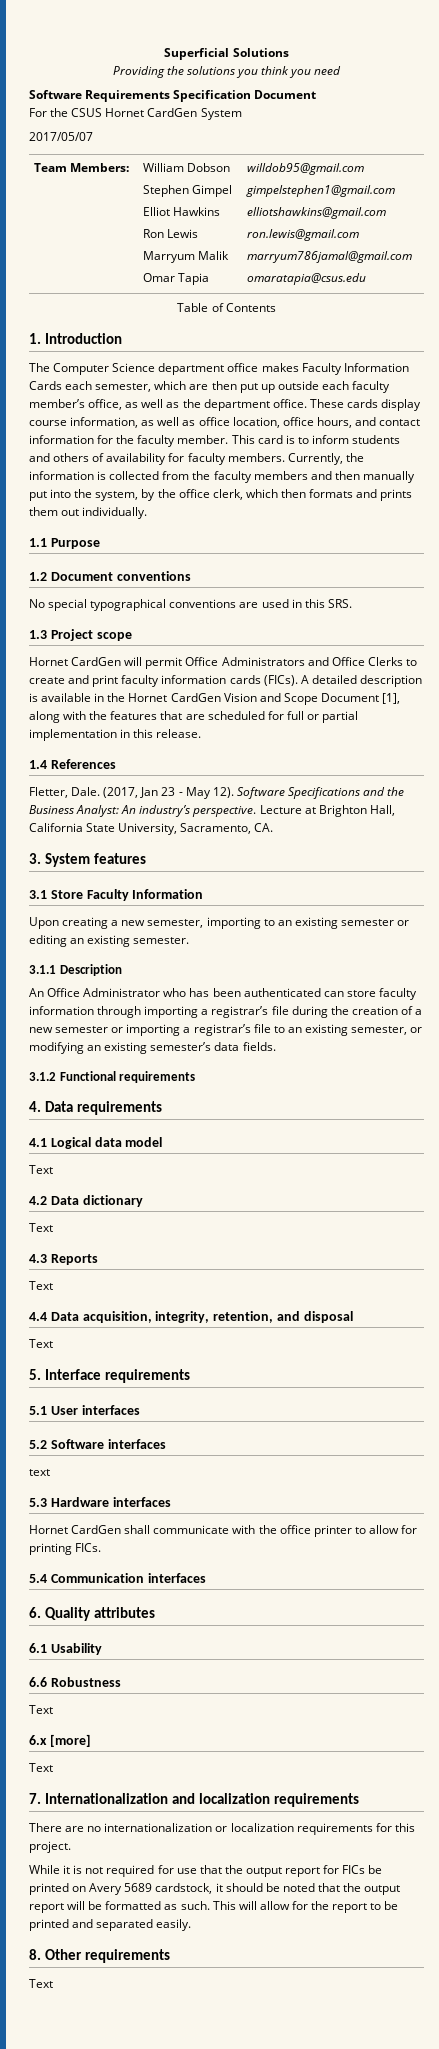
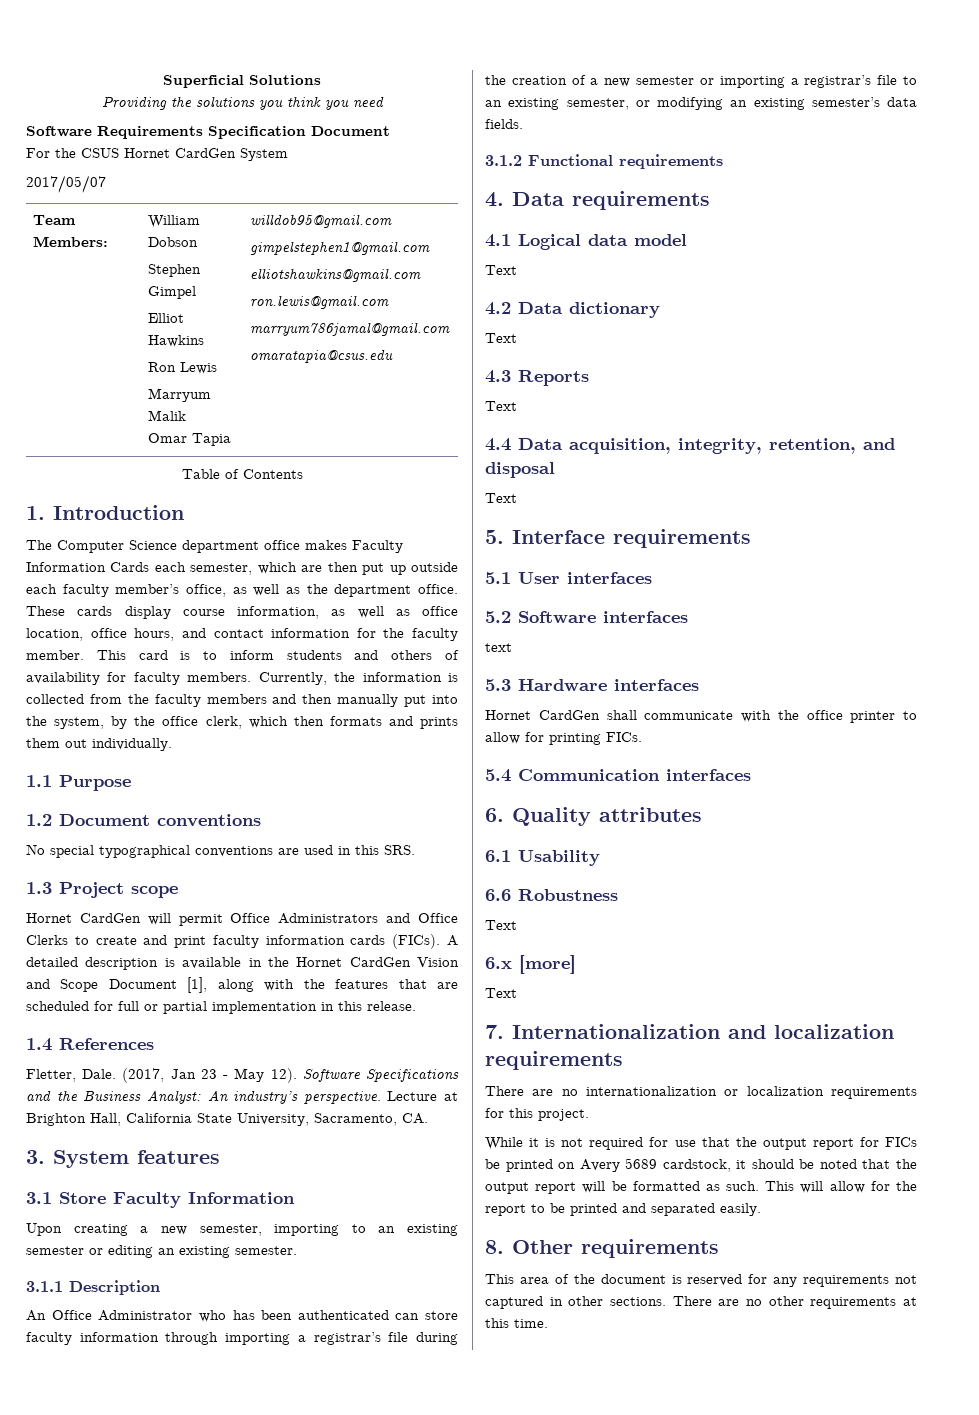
[29,1979,53,1988] Text -> [485,1274,917,1287] [485,1296,917,1309] [485,1318,548,1328] This area of the document is reserved for any requirements not captured in other sections. There are no other requirements at this time.

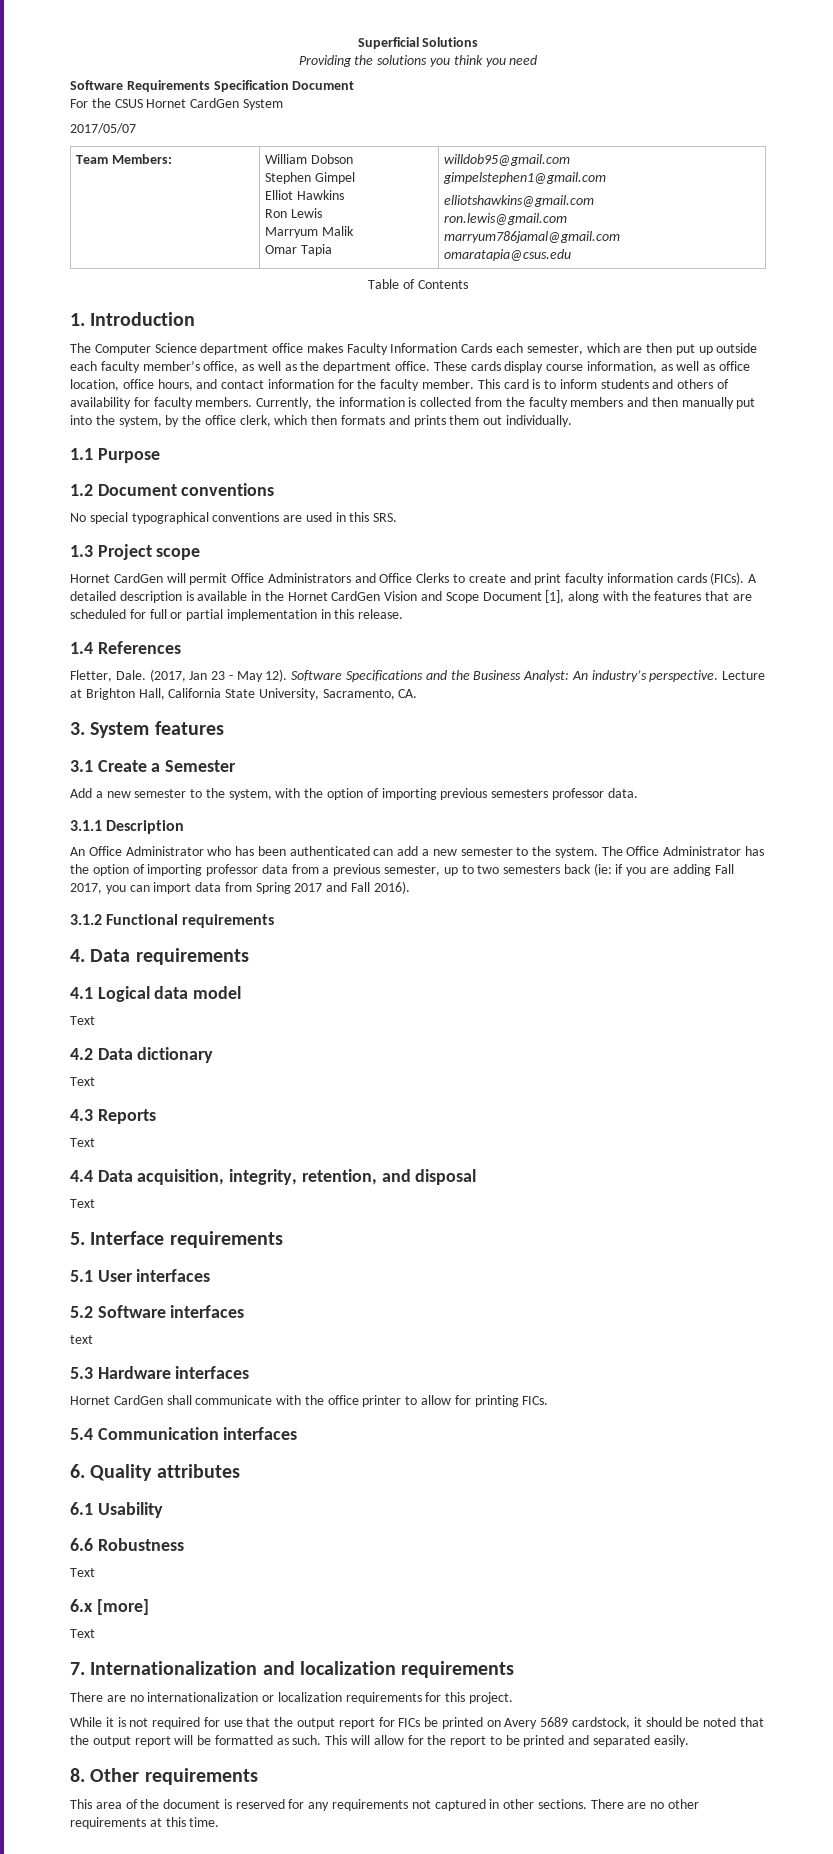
[59,1192,295,1208] [26,1223,458,1236] [26,1245,297,1258] Store Faculty Information // Upon creating a new semester, importing to an existing semester or editing an existing semester. -> [97,760,237,772] [70,788,638,800] Create a Semester // Add a new semester to the system, with the option of importing previous semesters professor data.
[425,1311,458,1320] [26,1332,459,1345] [485,75,917,88] [485,97,917,110] [485,119,523,129] store faculty information through importing a registrar’s file during the creation of a new semester or importing a registrar’s file to an existing semester, or modifying an existing semester’s data fields. -> [397,846,765,858] [70,863,734,876] [70,881,410,894] add a new semester to the system. The Office Administrator has the option of importing professor data from a previous semester, up to two semesters back (ie: if you are adding Fall 2017, you can import data from Spring 2017 and Fall 2016).

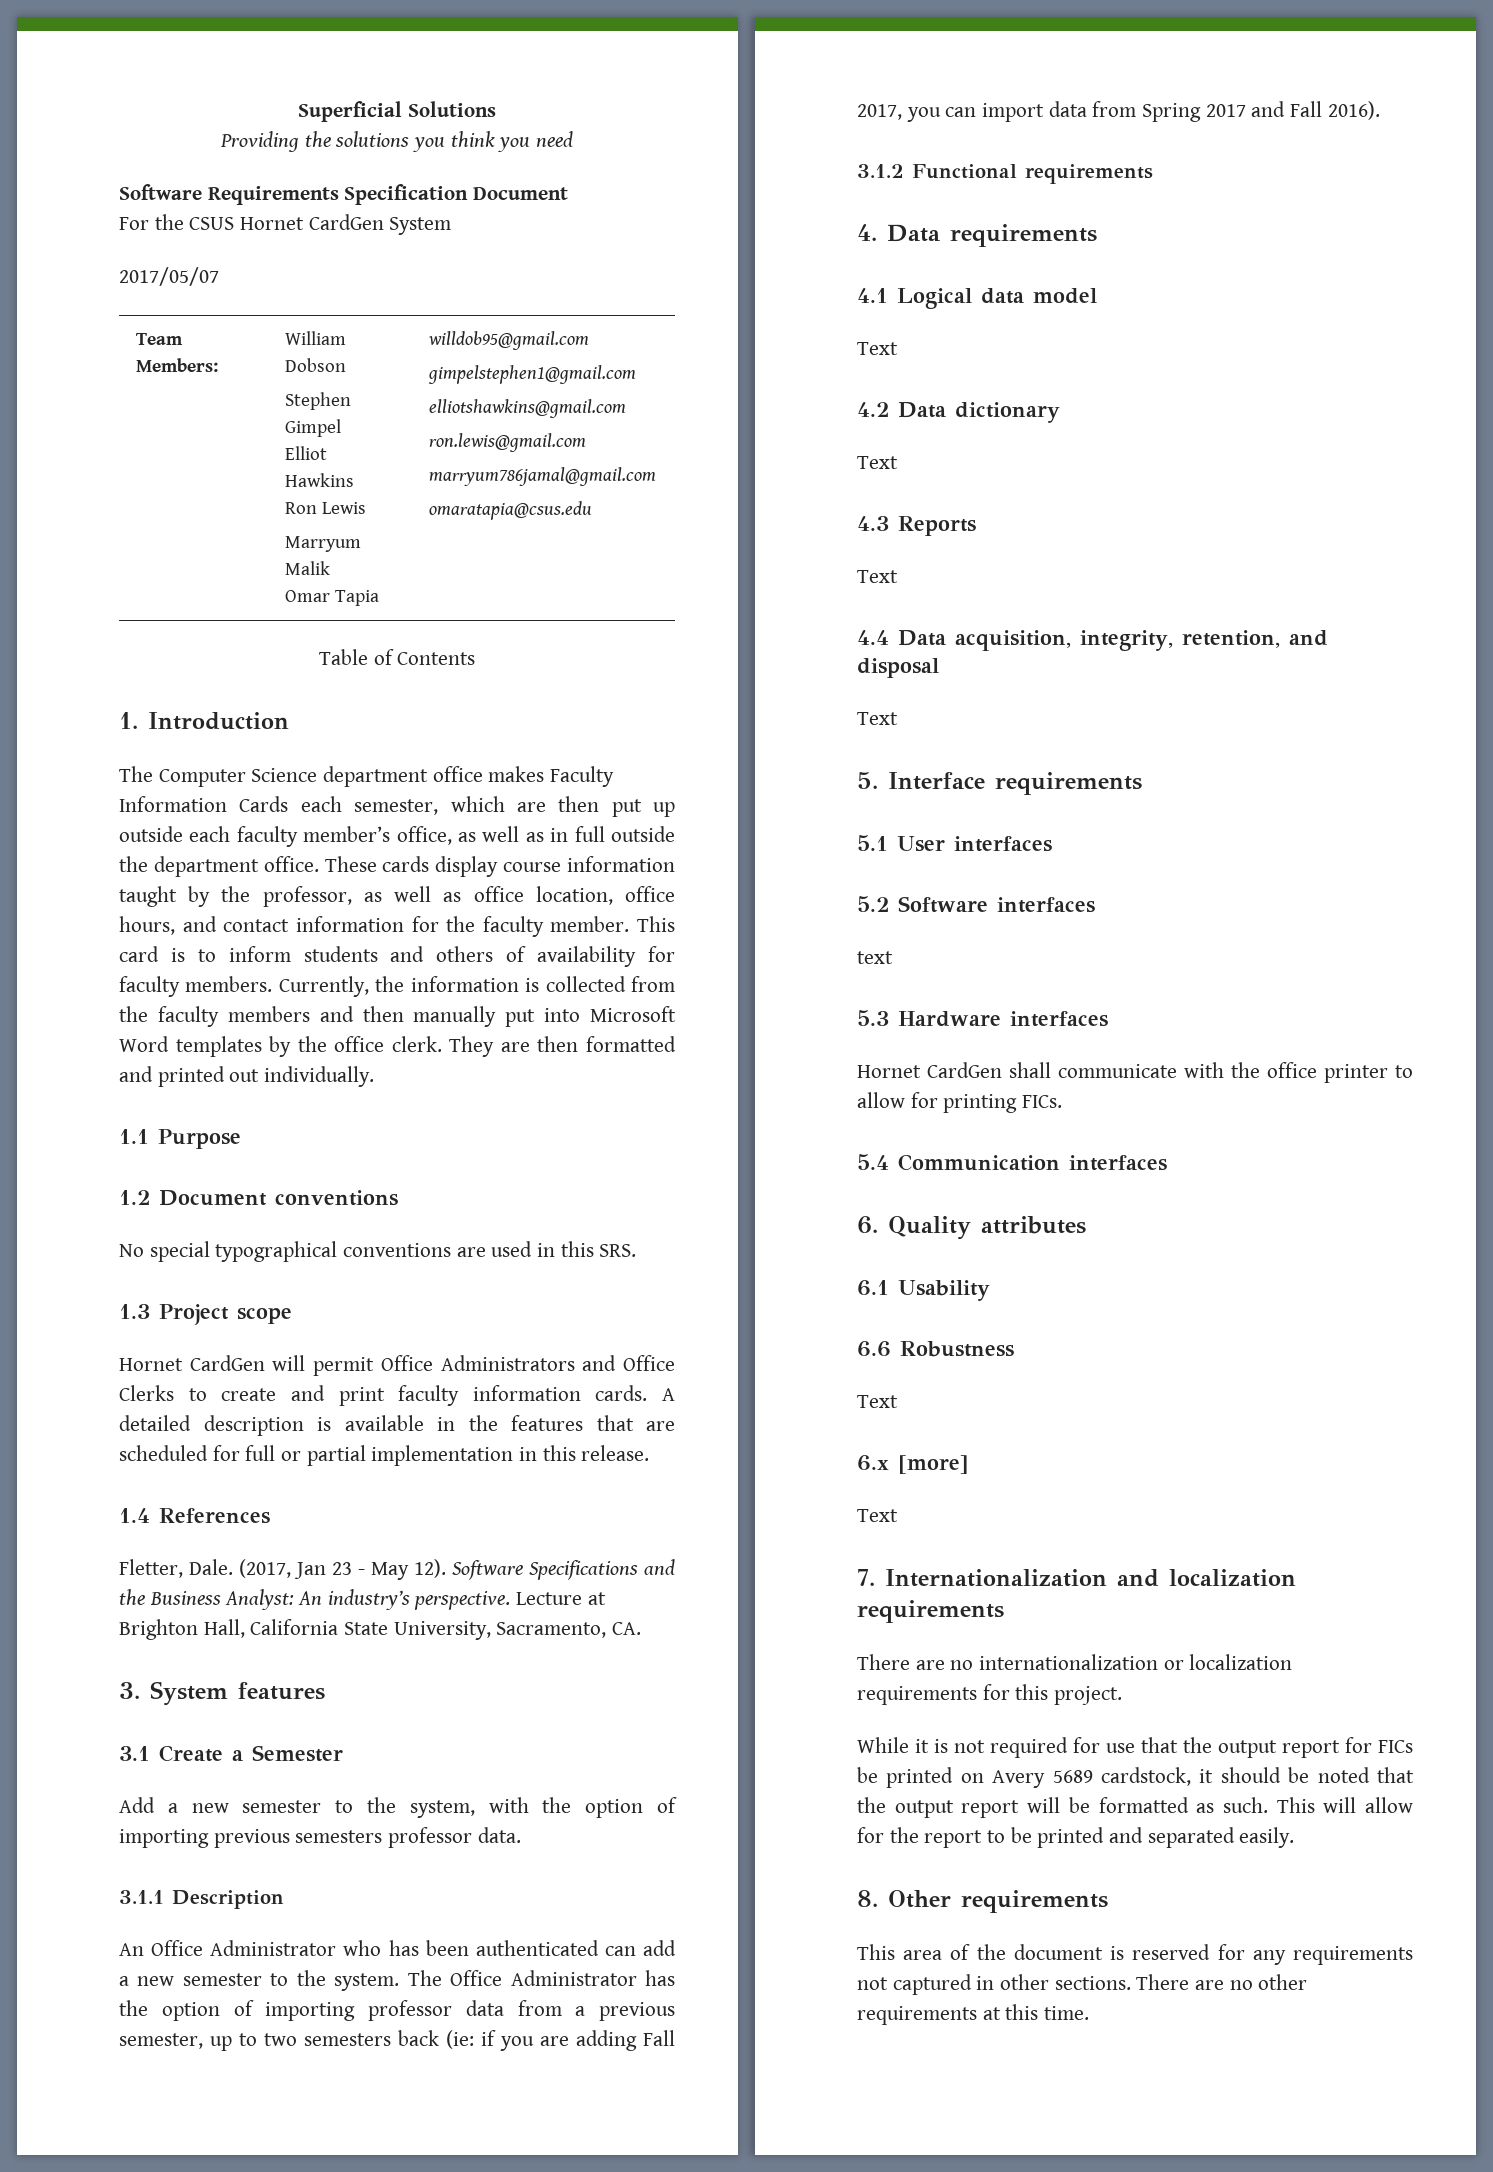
(297, 367) none -> [550,826,675,842] in full outside
[586,361,657,373] information, -> [566,856,675,872] [119,886,352,907] information taught by the professor,
[95,415,480,427] the system, by the office clerk, which then formats and prints them -> [590,1006,676,1022] [119,1036,676,1057] [119,1066,225,1087] Microsoft Word templates by the office clerk. They are then formatted and printed
[676,572,745,585] cards (FICs). -> [595,1385,648,1401] cards.
[287,590,651,603] Hornet CardGen Vision and Scope Document [1], along with the -> (498, 1423) none

